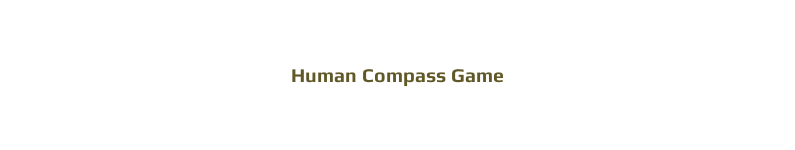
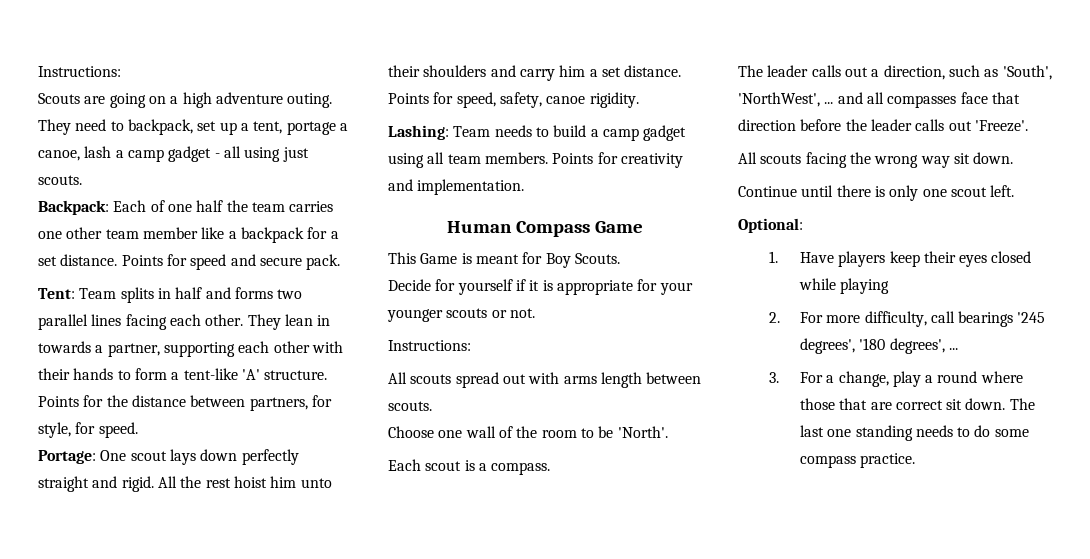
[290,69,505,87] Human Compass Game -> [38,66,121,77] [38,92,333,108] [38,119,348,135] [38,146,309,162] [38,175,82,185] [38,200,334,215] [38,227,339,243] [38,254,341,270] [38,287,303,303] [38,314,331,330] [38,341,343,357] [38,368,328,380] [38,395,332,411] [38,422,138,438] [38,449,299,465] [38,476,332,492] [388,65,682,81] [388,92,639,108] [388,125,687,141] [388,152,683,168] [388,179,525,195] [447,221,643,237] [388,252,620,268] [388,279,693,295] [387,308,535,322] [388,340,471,351] [388,372,702,388] [388,401,432,411] [388,426,668,438] [388,459,551,475] [738,65,1052,80] [738,92,1020,108] [738,119,1028,132] [738,152,1014,168] [738,185,1015,201] [738,218,803,233] [768,251,1032,267] [798,278,890,294] [768,311,1046,327] [799,338,958,354] [768,371,1023,387] [799,398,1035,410] [799,425,1029,441] [799,453,916,468] Instructions: // Scouts are going on a high adventure outing. They need to backpack, set up a tent, portage a canoe, lash a camp gadget - all using just scouts. // Backpack: Each of one half the team carries one other team member like a backpack for a set distance. Points for speed and secure pack. // Tent: Team splits in half and forms two parallel lines facing each other. They lean in towards a partner, supporting each other with their hands to form a tent-like 'A' structure. Points for the distance between partners, for style, for speed. // Portage: One scout lays down perfectly straight and rigid. All the rest hoist him unto their shoulders and carry him a set distance. Points for speed, safety, canoe rigidity. // Lashing: Team needs to build a camp gadget using all team members. Points for creativity and implementation. // Human Compass Game // This Game is meant for Boy Scouts. // Decide for yourself if it is appropriate for your younger scouts or not. // Instructions: // All scouts spread out with arms length between scouts. // Choose one wall of the room to be 'North'. // Each scout is a compass. // The leader calls out a direction, such as 'South', 'NorthWest', ... and all compasses face that direction before the leader calls out 'Freeze'. // All scouts facing the wrong way sit down. // Continue until there is only one scout left. // Optional: // 1. Have players keep their eyes closed while playing // 2. For more difficulty, call bearings '245 degrees', '180 degrees', ... // 3. For a change, play a round where those that are correct sit down. The last one standing needs to do some compass practice.

